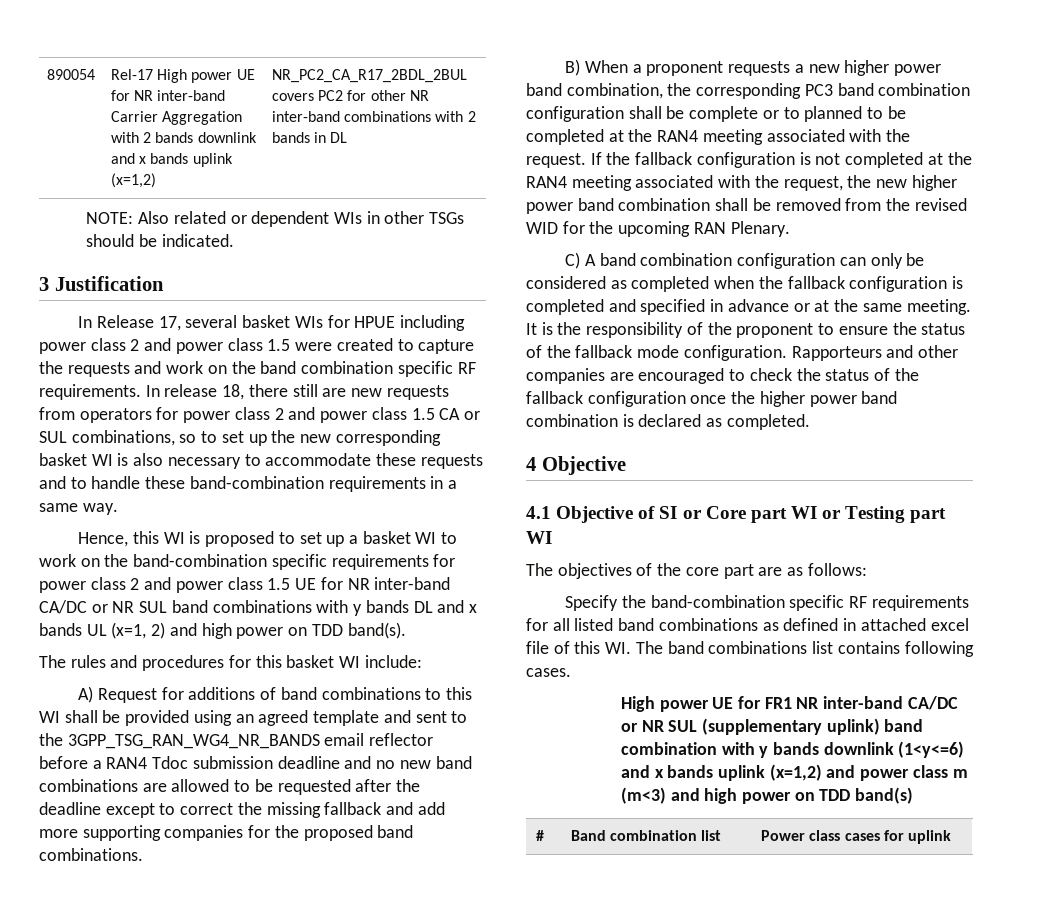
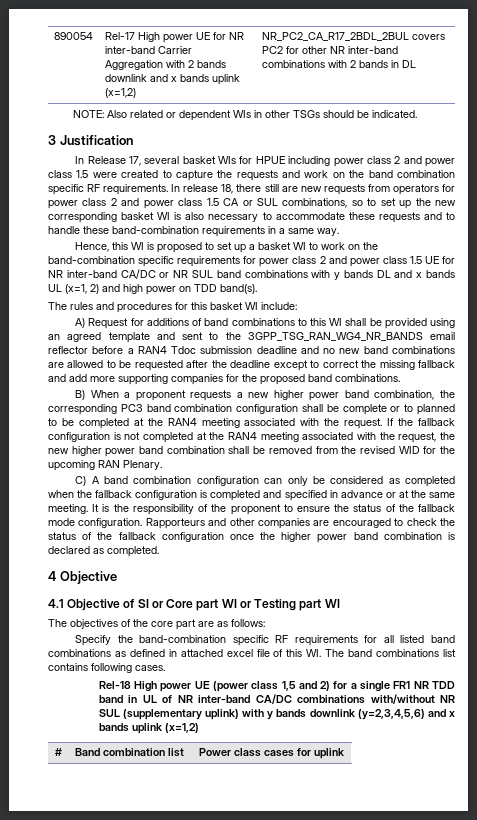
[620,696,958,712] [620,723,638,732] High power UE for FR1 NR inter-band CA/DC or -> [98,681,456,692] [98,694,435,704] Rel-18 High power UE (power class 1,5 and 2) for a single FR1 NR TDD band in UL of NR inter-band CA/DC combinations with/without
[884,719,924,732] [620,742,717,755] band combination -> (240, 714) none
[898,741,965,758] [620,764,968,781] [620,787,914,804] (1<y<=6) and x bands uplink (x=1,2) and power class m (m<3) and high power on TDD band(s) -> [357,709,455,720] [98,723,199,734] (y=2,3,4,5,6) and x bands uplink (x=1,2)

